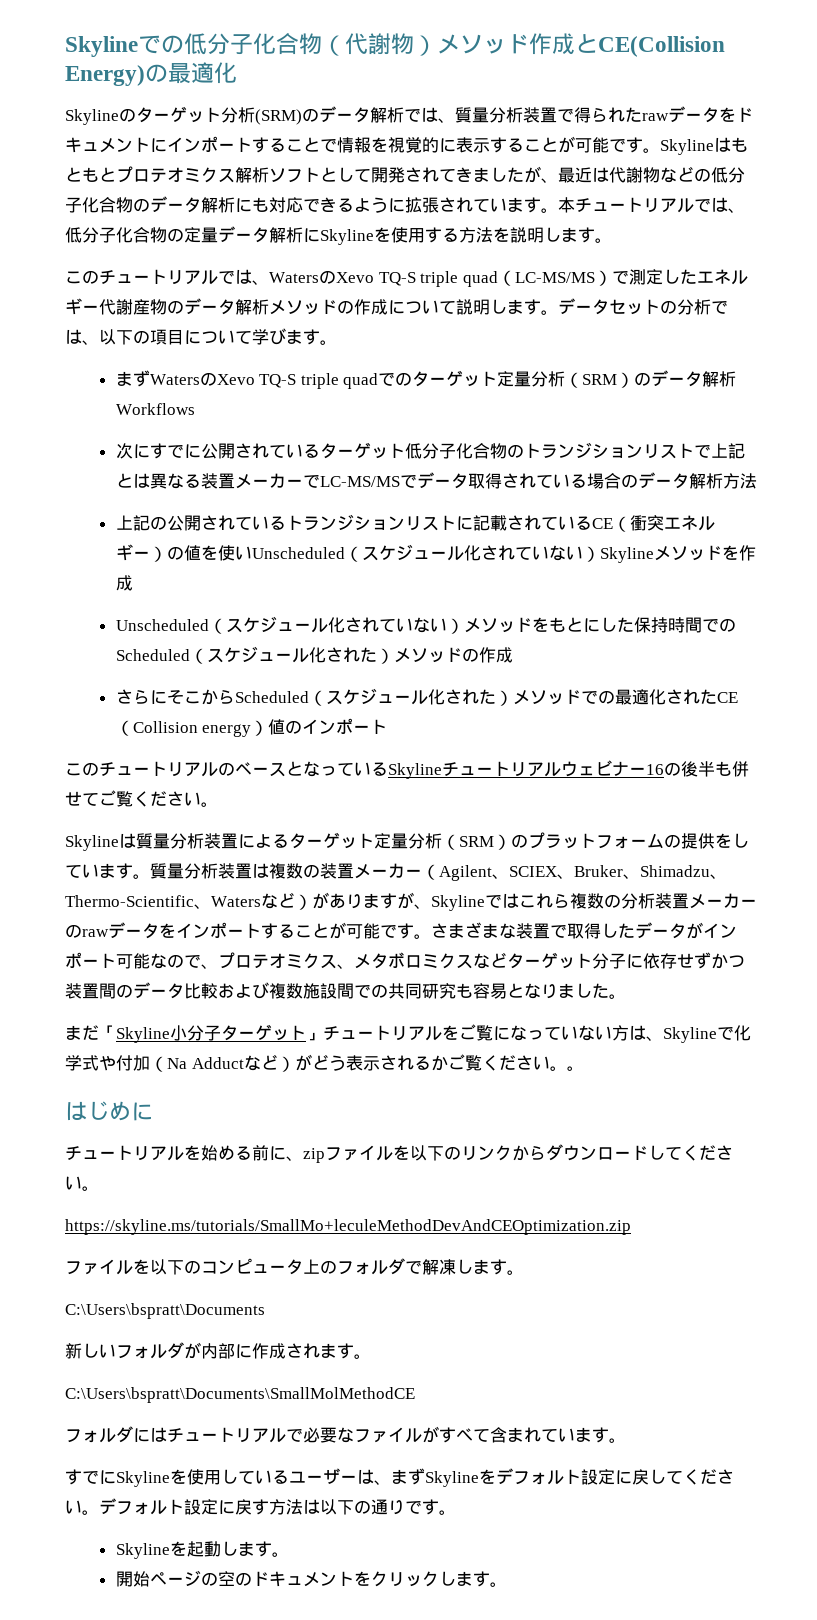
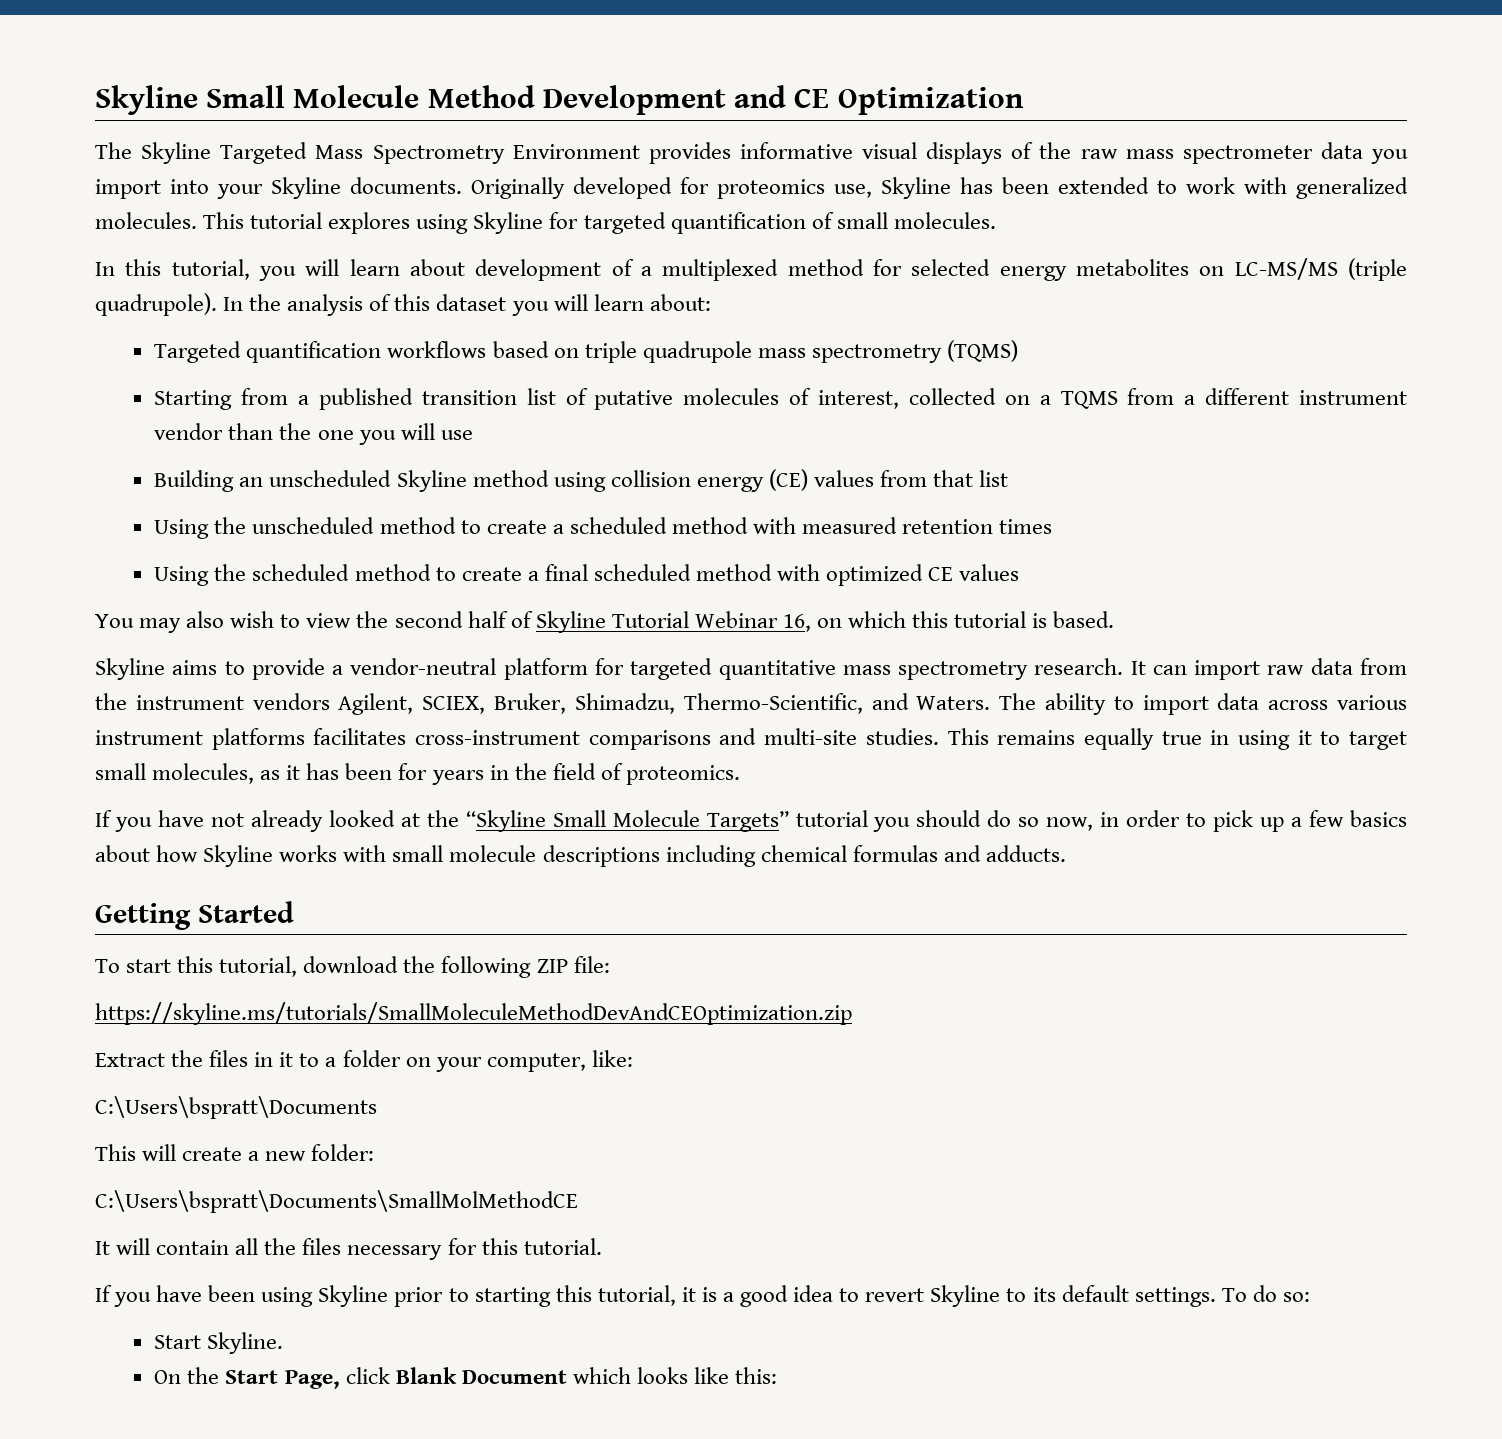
[65,33,725,57] [65,62,237,86] [65,106,753,125] [65,136,748,155] [65,166,745,183] [65,196,745,213] [65,226,612,245] [65,269,748,287] [65,298,728,315] [65,328,337,345] [115,370,737,389] [115,403,195,415] [115,442,745,459] [115,472,757,489] [115,514,715,532] [115,544,756,563] [115,575,133,591] [115,616,736,634] [115,646,513,664] [115,688,738,706] [115,718,388,737] [65,760,749,779] [65,790,218,807] [65,832,749,851] [65,863,727,881] [65,892,757,911] [65,922,737,939] [65,952,745,969] [65,982,626,999] [65,1024,751,1043] [65,1054,584,1072] [65,1101,153,1121] [65,1144,733,1163] [65,1176,99,1191] [65,1219,631,1235] [65,1258,524,1275] [65,1303,265,1319] [65,1342,371,1359] [65,1387,415,1403] [65,1426,626,1443] [65,1468,734,1487] [65,1498,456,1515] [115,1541,289,1559] [115,1570,507,1587] Skylineでの低分子化合物（代謝物）メソッド作成とCE(Collision Energy)の最適化 // Skylineのターゲット分析(SRM)のデータ解析では、質量分析装置で得られたrawデータをドキュメントにインポートすることで情報を視覚的に表示することが可能です。Skylineはもともとプロテオミクス解析ソフトとして開発されてきましたが、最近は代謝物などの低分子化合物のデータ解析にも対応できるように拡張されています。本チュートリアルでは、低分子化合物の定量データ解析にSkylineを使用する方法を説明します。 // このチュートリアルでは、WatersのXevo TQ-S triple quad（LC-MS/MS）で測定したエネルギー代謝産物のデータ解析メソッドの作成について説明します。データセットの分析では、以下の項目について学びます。 // まずWatersのXevo TQ-S triple quadでのターゲット定量分析（SRM）のデータ解析Workflows // 次にすでに公開されているターゲット低分子化合物のトランジションリストで上記とは異なる装置メーカーでLC-MS/MSでデータ取得されている場合のデータ解析方法 // 上記の公開されているトランジションリストに記載されているCE（衝突エネルギー）の値を使いUnscheduled（スケジュール化されていない）Skylineメソッドを作成 // Unscheduled（スケジュール化されていない）メソッドをもとにした保持時間でのScheduled（スケジュール化された）メソッドの作成 // さらにそこからScheduled（スケジュール化された）メソッドでの最適化されたCE（Collision energy）値のインポート // このチュートリアルのベースとなっているSkylineチュートリアルウェビナー16の後半も併せてご覧ください。 // Skylineは質量分析装置によるターゲット定量分析（SRM）のプラットフォームの提供をしています。質量分析装置は複数の装置メーカー（Agilent、SCIEX、Bruker、Shimadzu、Thermo-Scientific、Watersなど）がありますが、Skylineではこれら複数の分析装置メーカーのrawデータをインポートすることが可能です。さまざまな装置で取得したデータがインポート可能なので、プロテオミクス、メタボロミクスなどターゲット分子に依存せずかつ装置間のデータ比較および複数施設間での共同研究も容易となりました。 // まだ「Skyline小分子ターゲット」チュートリアルをご覧になっていない方は、Skylineで化学式や付加（Na Adductなど）がどう表示されるかご覧ください。。 // はじめに // チュートリアルを始める前に、zipファイルを以下のリンクからダウンロードしてください。 // https://skyline.ms/tutorials/SmallMo+leculeMethodDevAndCEOptimization.zip // ファイルを以下のコンピュータ上のフォルダで解凍します。 // C:\Users\bspratt\Documents // 新しいフォルダが内部に作成されます。 // C:\Users\bspratt\Documents\SmallMolMethodCE // フォルダにはチュートリアルで必要なファイルがすべて含まれています。 // すでにSkylineを使用しているユーザーは、まずSkylineをデフォルト設定に戻してください。デフォルト設定に戻す方法は以下の通りです。 // Skylineを起動します。 // 開始ページの空のドキュメントをクリックします。 -> [95,85,1024,115] [95,142,1408,164] [95,177,1408,199] [95,212,996,234] [95,258,1407,281] [95,293,711,316] [154,340,1018,363] [154,388,1407,410] [154,423,473,445] [154,469,1009,492] [154,517,1053,539] [154,564,1020,586] [95,611,1115,633] [95,658,1408,680] [95,693,1407,715] [95,728,1407,750] [95,763,740,785] [95,810,1408,832] [95,845,1066,867] [95,901,294,930] [95,956,610,978] [95,1002,852,1025] [95,1050,633,1072] [95,1096,377,1119] [95,1144,375,1161] [95,1190,578,1213] [95,1238,602,1260] [95,1285,1310,1307] [154,1332,284,1354] [154,1367,778,1389] Skyline Small Molecule Method Development and CE Optimization // The Skyline Targeted Mass Spectrometry Environment provides informative visual displays of the raw mass spectrometer data you import into your Skyline documents. Originally developed for proteomics use, Skyline has been extended to work with generalized molecules. This tutorial explores using Skyline for targeted quantification of small molecules. // In this tutorial, you will learn about development of a multiplexed method for selected energy metabolites on LC-MS/MS (triple quadrupole). In the analysis of this dataset you will learn about: // Targeted quantification workflows based on triple quadrupole mass spectrometry (TQMS) // Starting from a published transition list of putative molecules of interest, collected on a TQMS from a different instrument vendor than the one you will use // Building an unscheduled Skyline method using collision energy (CE) values from that list // Using the unscheduled method to create a scheduled method with measured retention times // Using the scheduled method to create a final scheduled method with optimized CE values // You may also wish to view the second half of Skyline Tutorial Webinar 16, on which this tutorial is based. // Skyline aims to provide a vendor-neutral platform for targeted quantitative mass spectrometry research. It can import raw data from the instrument vendors Agilent, SCIEX, Bruker, Shimadzu, Thermo-Scientific, and Waters. The ability to import data across various instrument platforms facilitates cross-instrument comparisons and multi-site studies. This remains equally true in using it to target small molecules, as it has been for years in the field of proteomics. // If you have not already looked at the “Skyline Small Molecule Targets” tutorial you should do so now, in order to pick up a few basics about how Skyline works with small molecule descriptions including chemical formulas and adducts. // Getting Started // To start this tutorial, download the following ZIP file: // https://skyline.ms/tutorials/SmallMoleculeMethodDevAndCEOptimization.zip // Extract the files in it to a folder on your computer, like: // C:\Users\bspratt\Documents // This will create a new folder: // C:\Users\bspratt\Documents\SmallMolMethodCE // It will contain all the files necessary for this tutorial. // If you have been using Skyline prior to starting this tutorial, it is a good idea to revert Skyline to its default settings. To do so: // Start Skyline. // On the Start Page, click Blank Document which looks like this:

